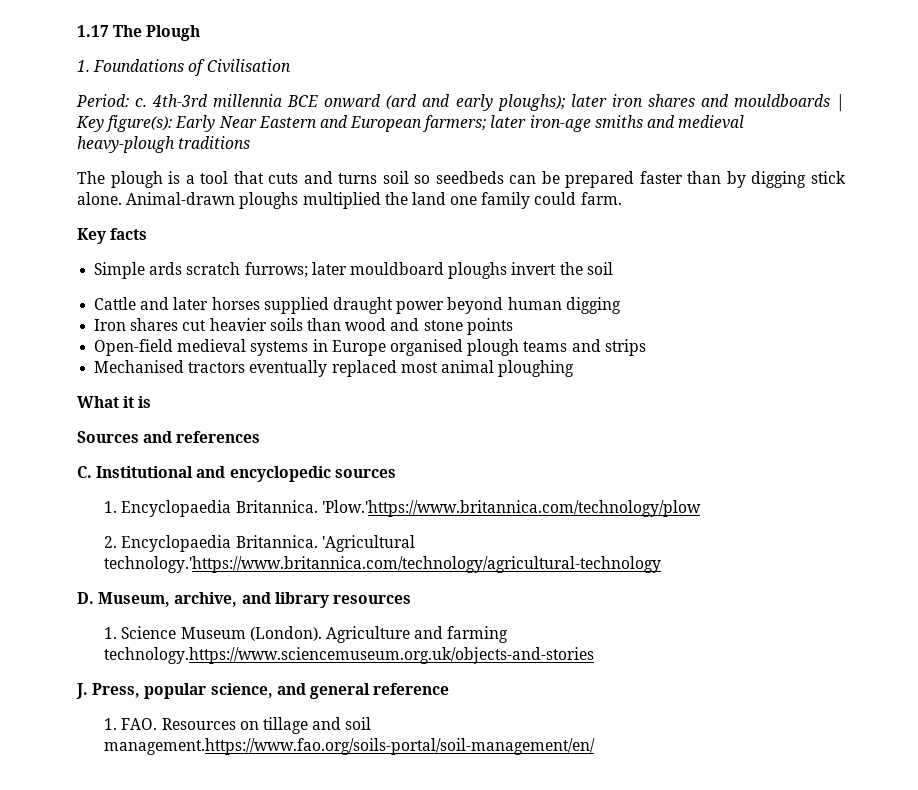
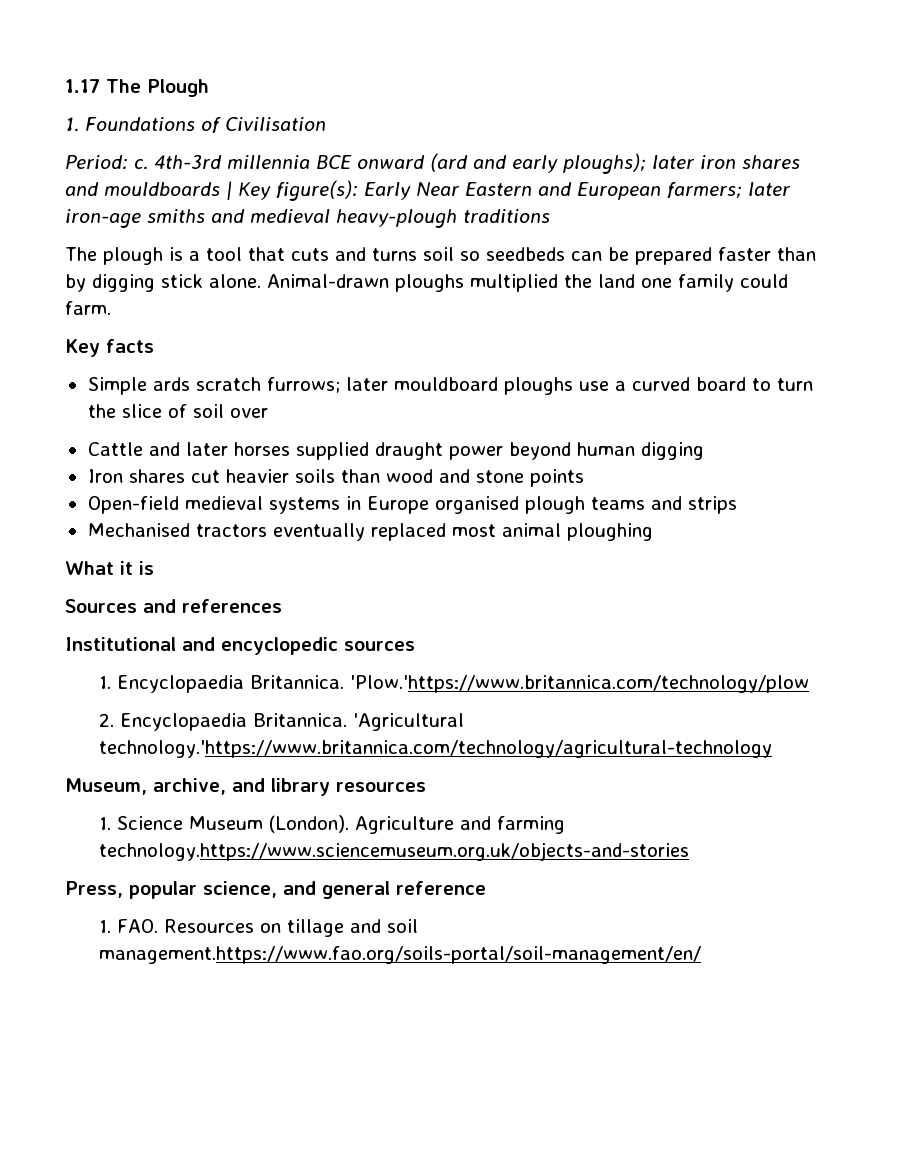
[511,262,613,275] invert the soil -> [578,377,813,391] [87,404,268,418] use a curved board to turn the slice of soil over
[77,466,92,478] C. -> (282, 606) none
[77,592,94,604] D. -> (773, 749) none
[76,683,88,699] J. -> (690, 851) none

